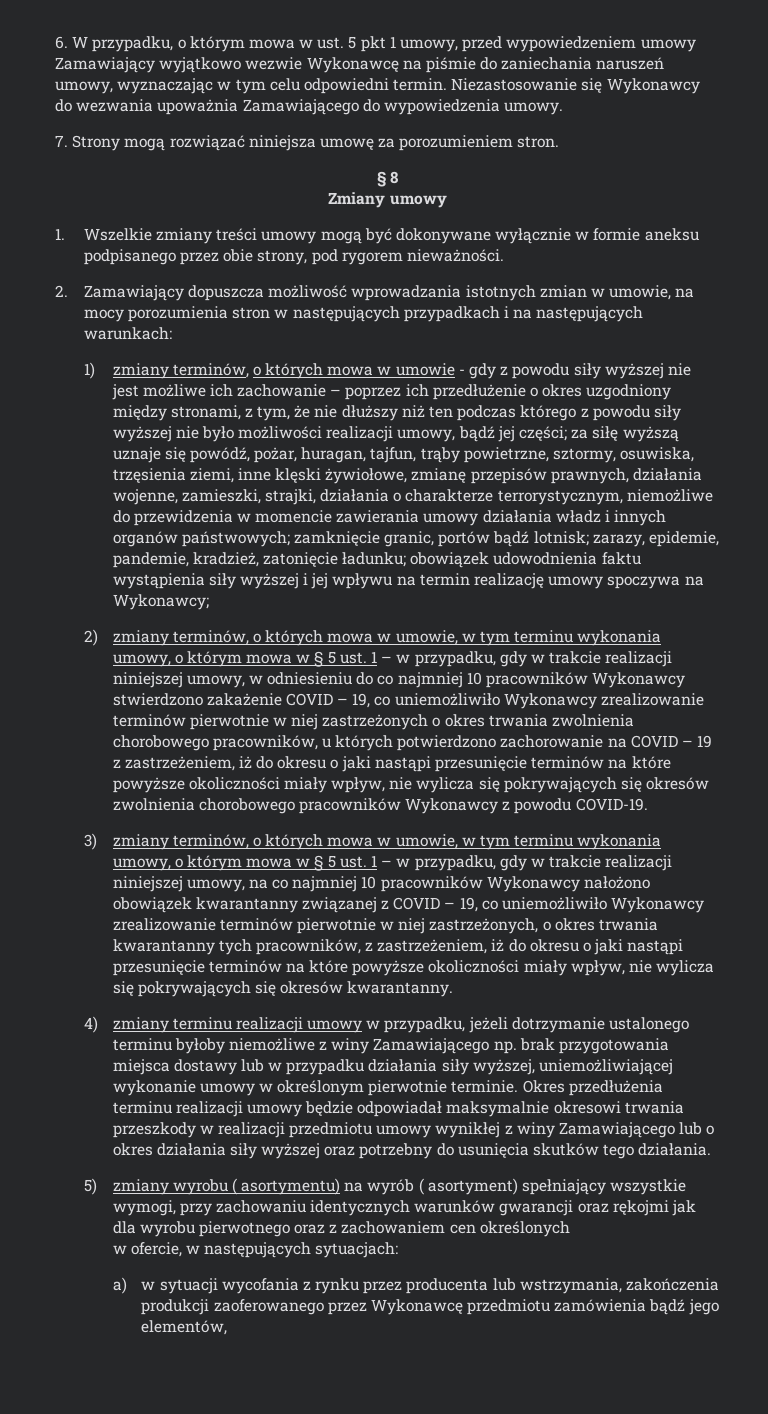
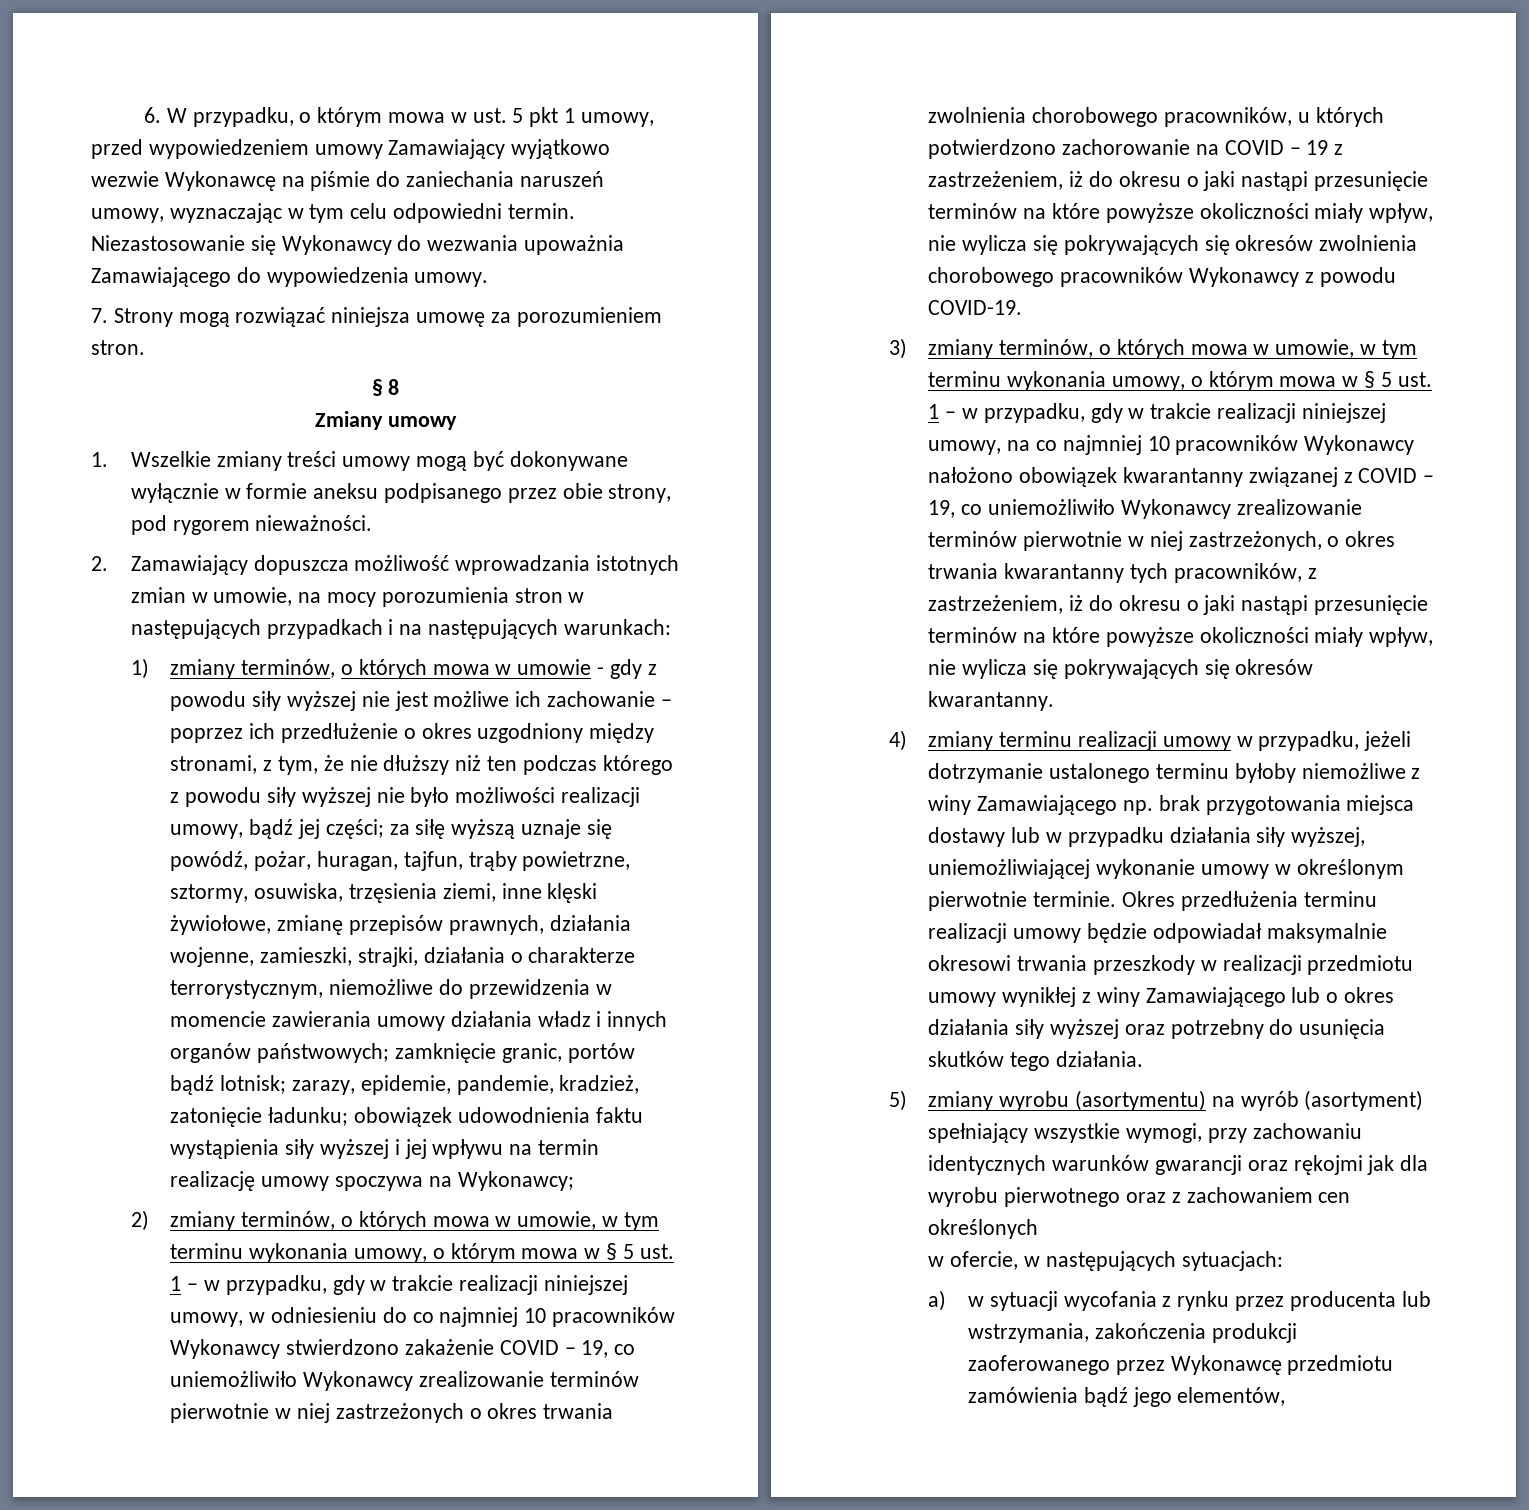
[231,1178,518,1195] ( asortymentu) na wyrób ( asortyment) -> [1074,1090,1424,1111] (asortymentu) na wyrób (asortyment)

